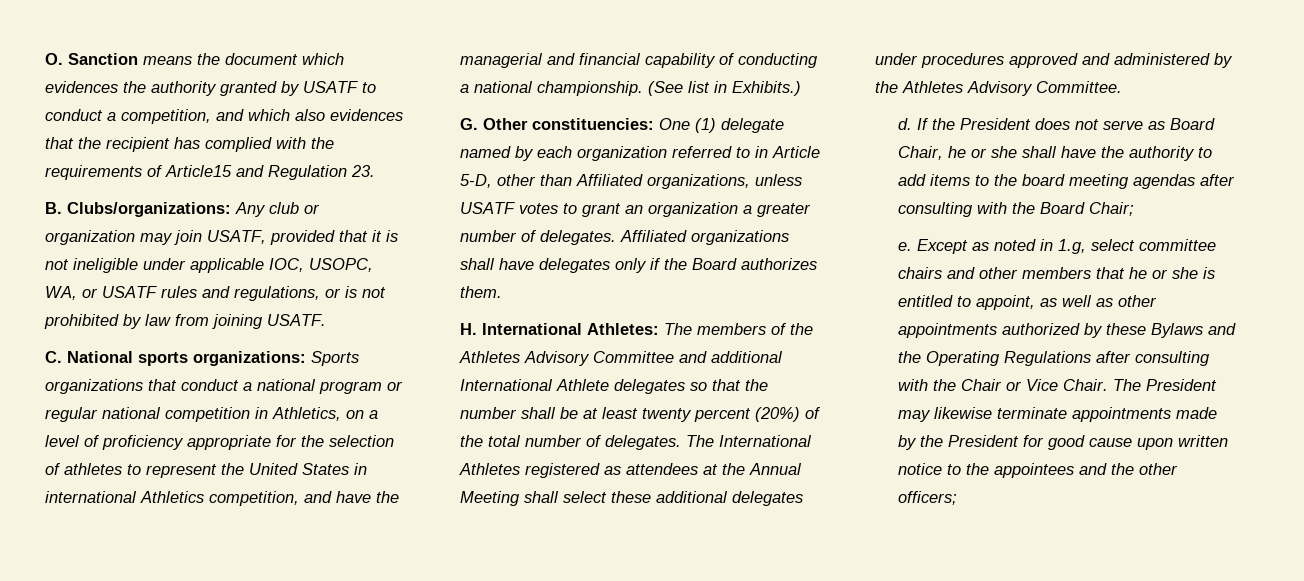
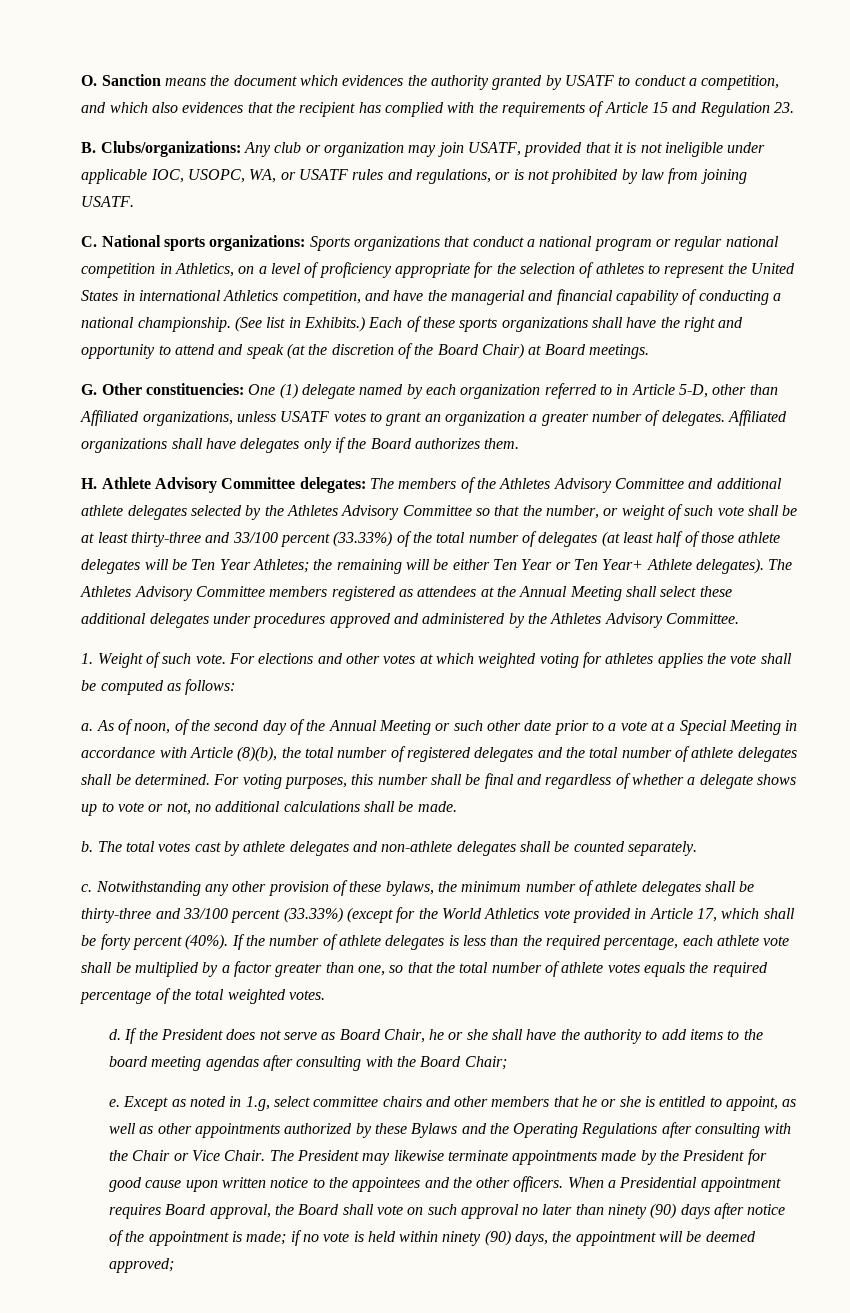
[165,165,233,177] Article15 -> [604,102,668,113] Article 15
(802, 88) none -> [368,316,744,332] [81,343,649,359] Each of these sports organizations shall have the right and opportunity to attend and speak (at the discretion of the Board Chair) at Board meetings.
[482,323,660,335] International Athletes: -> [101,477,366,493] Athlete Advisory Committee delegates:
[460,379,769,394] [460,407,801,422] International Athlete delegates so that the number shall be at least twenty percent (20%) -> [81,504,798,520] [81,531,393,547] athlete delegates selected by the Athletes Advisory Committee so that the number, or weight of such vote shall be at least thirty-three and 33/100 percent (33.33%)
[605,435,813,450] [459,463,521,475] delegates. The International Athletes -> [538,531,781,547] [81,558,793,574] [80,586,328,601] delegates (at least half of those athlete delegates will be Ten Year Athletes; the remaining will be either Ten Year or Ten Year+ Athlete delegates). The Athletes Advisory Committee members
(1123, 87) none -> [81,652,792,668] [81,679,236,695] [81,719,798,735] [81,746,797,762] [81,773,796,789] [81,801,457,816] [81,841,697,856] [81,880,755,896] [81,907,795,923] [81,934,790,950] [81,961,768,977] [80,988,326,1004] // 1. Weight of such vote. For elections and other votes at which weighted voting for athletes applies the vote shall be computed as follows: // a. As of noon, of the second day of the Annual Meeting or such other date prior to a vote at a Special Meeting in accordance with Article (8)(b), the total number of registered delegates and the total number of athlete delegates shall be determined. For voting purposes, this number shall be final and regardless of whether a delegate shows up to vote or not, no additional calculations shall be made. // b. The total votes cast by athlete delegates and non-athlete delegates shall be counted separately. // c. Notwithstanding any other provision of these bylaws, the minimum number of athlete delegates shall be thirty-three and 33/100 percent (33.33%) (except for the World Athletics vote provided in Article 17, which shall be forty percent (40%). If the number of athlete delegates is less than the required percentage, each athlete vote shall be multiplied by a factor greater than one, so that the total number of athlete votes equals the required percentage of the total weighted votes.
[898,491,958,505] officers; -> [513,1176,781,1192] [108,1203,786,1219] [108,1230,756,1246] [108,1258,174,1273] officers. When a Presidential appointment requires Board approval, the Board shall vote on such approval no later than ninety (90) days after notice of the appointment is made; if no vote is held within ninety (90) days, the appointment will be deemed approved;

